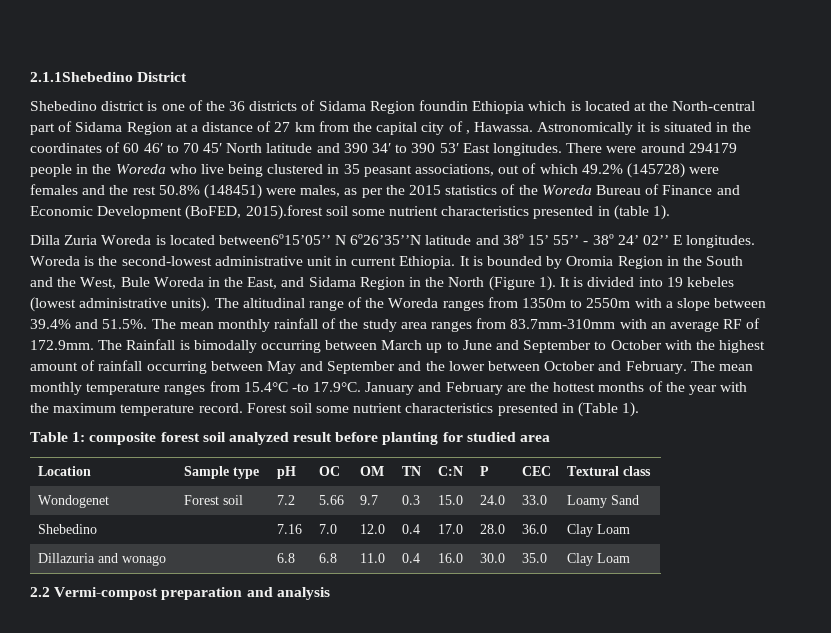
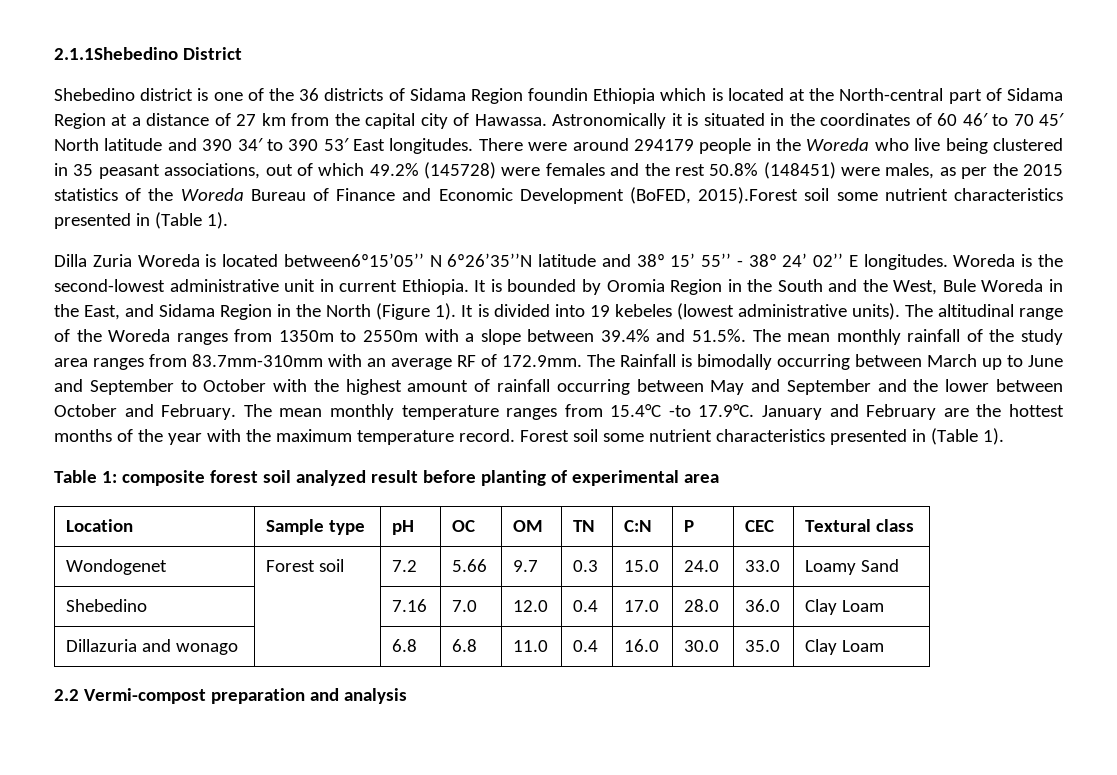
[465,130,470,134] , -> (470, 119) none
[245,205,649,220] 2015).forest soil some nutrient characteristics presented in (table -> [698,187,1064,204] [54,212,202,229] 2015).Forest soil some nutrient characteristics presented in (Table
[442,432,516,442] for studied -> [550,470,679,486] of experimental

